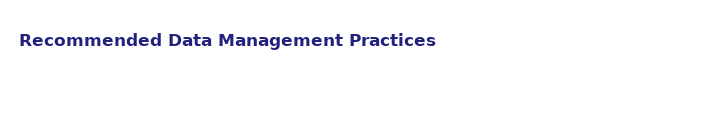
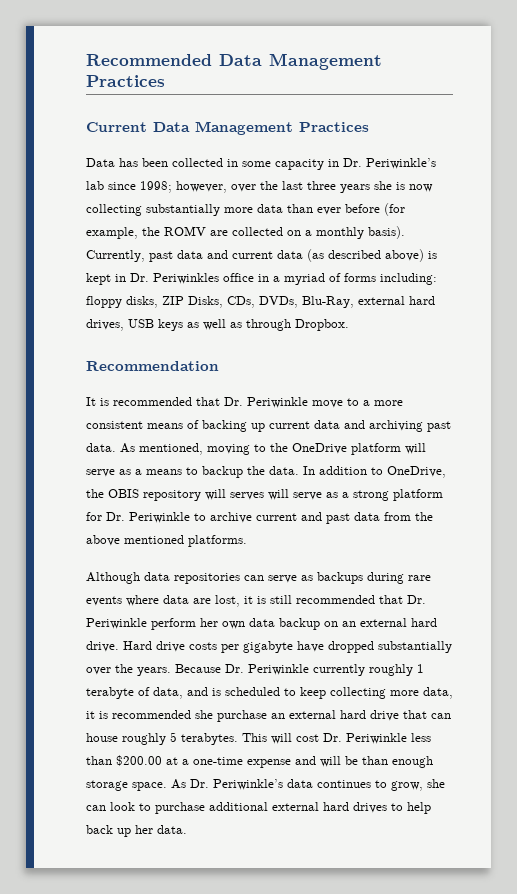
(436, 39) none -> [86,121,369,135] [86,158,436,170] [86,181,433,193] [86,203,405,216] [86,226,405,239] [86,249,437,262] [86,273,437,285] [86,296,435,308] [86,319,349,331] [86,361,219,371] [86,397,403,408] [86,420,451,432] [86,443,426,455] [86,466,446,478] [86,489,443,501] [86,512,433,524] [86,535,247,547] [86,572,431,584] [86,595,426,607] [86,618,437,630] [86,641,452,653] [86,664,424,676] [86,687,453,699] [86,710,451,722] [86,732,431,745] [86,755,433,768] [86,779,445,791] [86,802,431,814] [86,825,187,837] // Current Data Management Practices // Data has been collected in some capacity in Dr. Periwinkle’s lab since 1998; however, over the last three years she is now collecting substantially more data than ever before (for example, the ROMV are collected on a monthly basis). Currently, past data and current data (as described above) is kept in Dr. Periwinkles office in a myriad of forms including: floppy disks, ZIP Disks, CDs, DVDs, Blu-Ray, external hard drives, USB keys as well as through Dropbox. // Recommendation // It is recommended that Dr. Periwinkle move to a more consistent means of backing up current data and archiving past data. As mentioned, moving to the OneDrive platform will serve as a means to backup the data. In addition to OneDrive, the OBIS repository will serves will serve as a strong platform for Dr. Periwinkle to archive current and past data from the above mentioned platforms. // Although data repositories can serve as backups during rare events where data are lost, it is still recommended that Dr. Periwinkle perform her own data backup on an external hard drive. Hard drive costs per gigabyte have dropped substantially over the years. Because Dr. Periwinkle currently roughly 1 terabyte of data, and is scheduled to keep collecting more data, it is recommended she purchase an external hard drive that can house roughly 5 terabytes. This will cost Dr. Periwinkle less than $200.00 at a one-time expense and will be than enough storage space. As Dr. Periwinkle’s data continues to grow, she can look to purchase additional external hard drives to help back up her data.

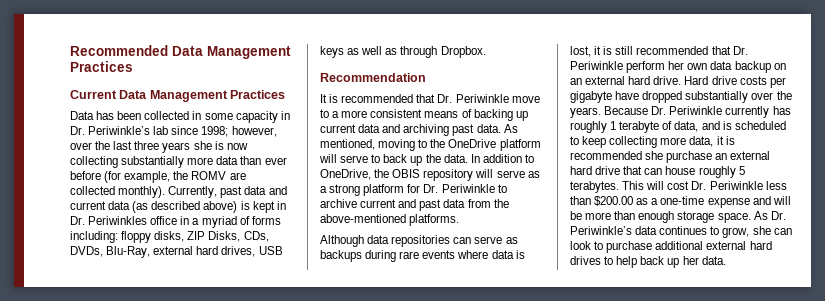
[287,226,405,239] on a monthly basis). -> [118,186,166,198] monthly).
[119,466,243,478] as a means to backup -> [371,154,423,166] to back up
[230,489,289,500] serves will -> (494, 173) none
[86,535,184,546] above mentioned -> [320,214,406,223] above-mentioned
[193,598,211,604] are -> [515,250,525,259] is
(365, 670) none -> [772,106,791,115] has
[166,757,178,765] at -> [636,198,649,205] as
(358, 760) none -> [585,212,612,220] more

